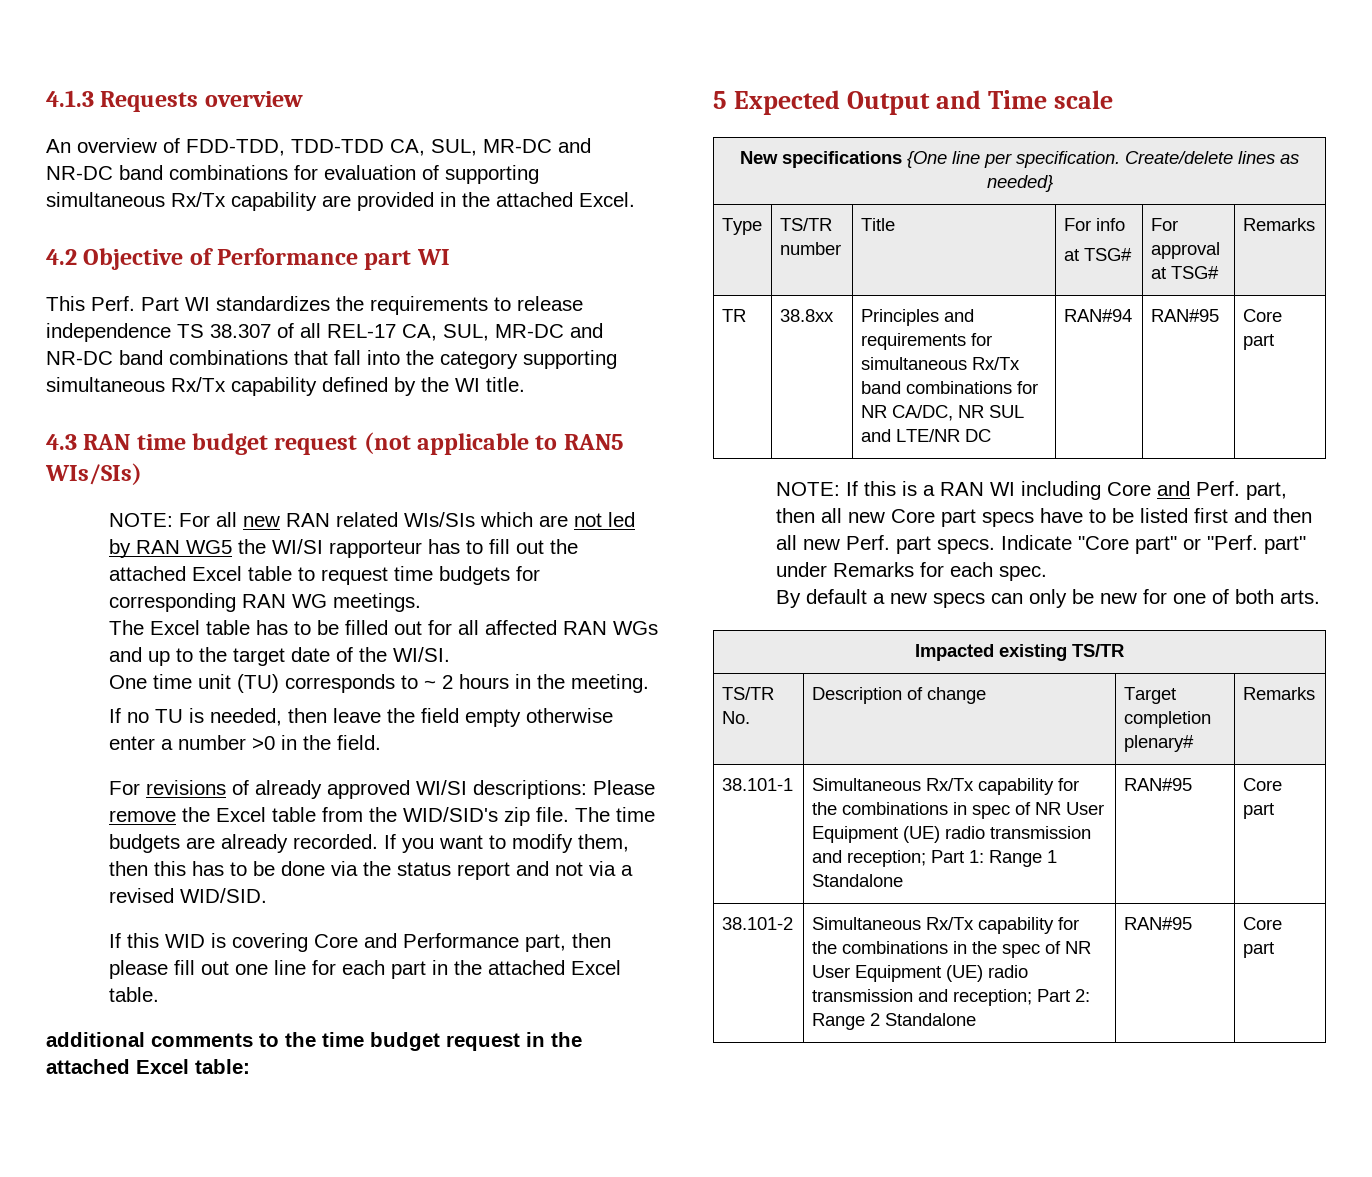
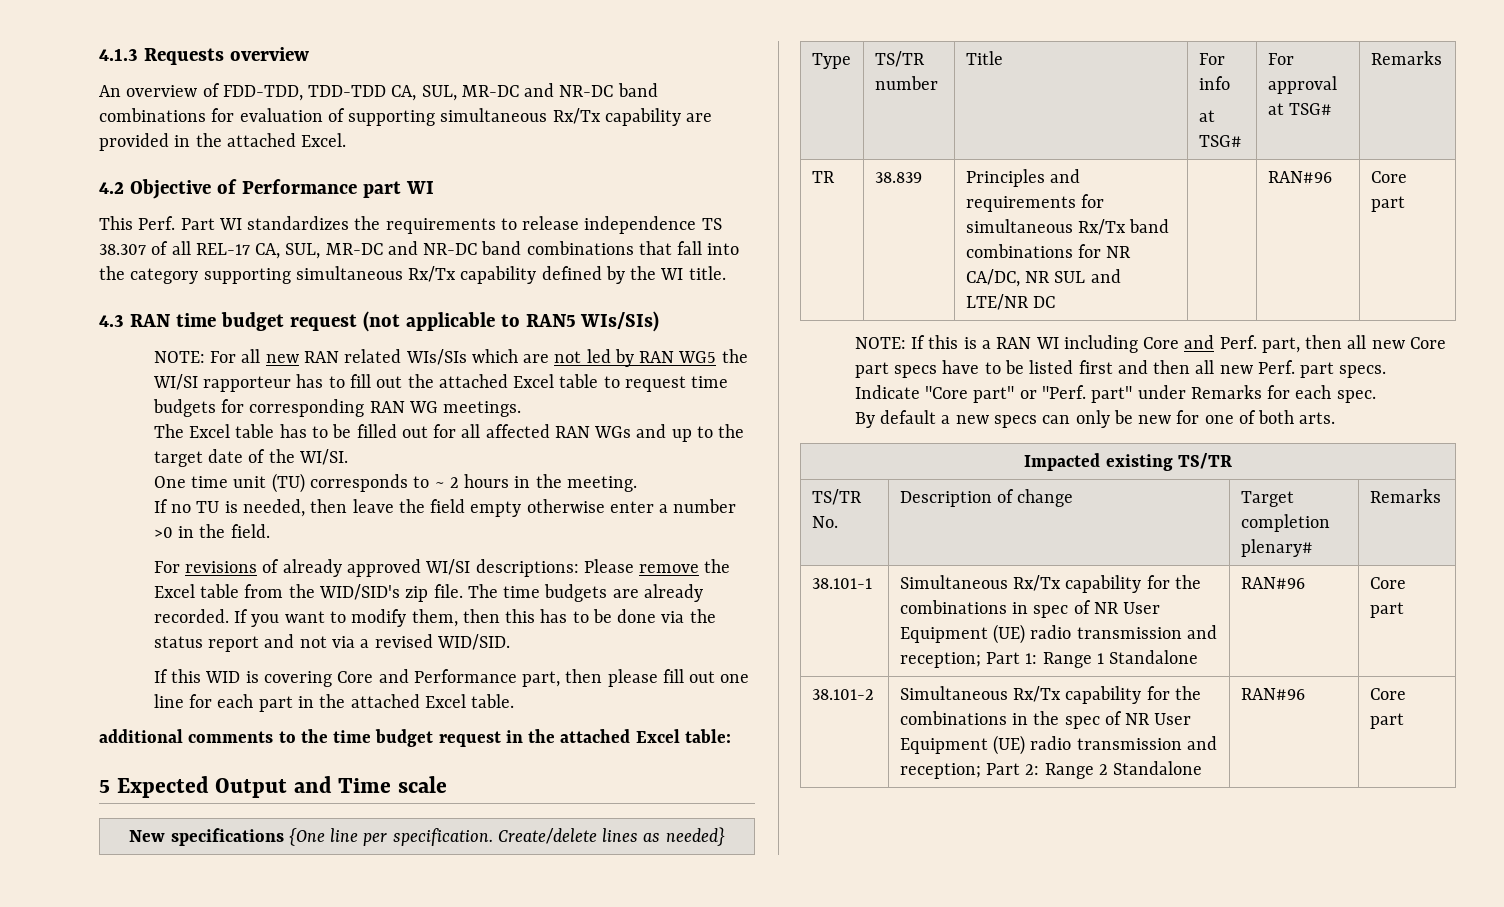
[779,309,834,322] 38.8xx -> [874,172,922,183] 38.839
[1063,309,1132,322] [1150,309,1219,322] RAN#94 | RAN#95 -> [1267,171,1332,183] | RAN#96
[1123,778,1192,791] RAN#95 -> [1240,577,1305,589] RAN#96
[1123,917,1192,930] RAN#95 -> [1240,688,1305,700] RAN#96

